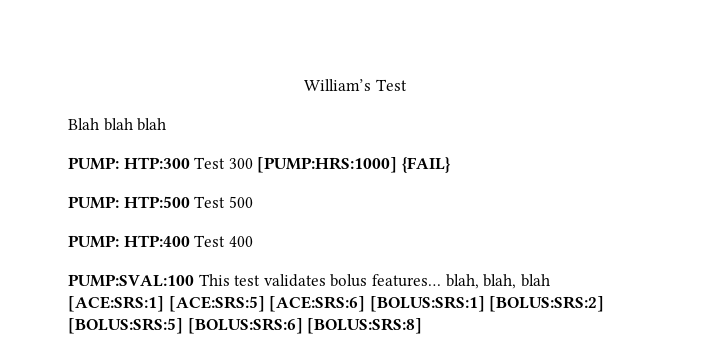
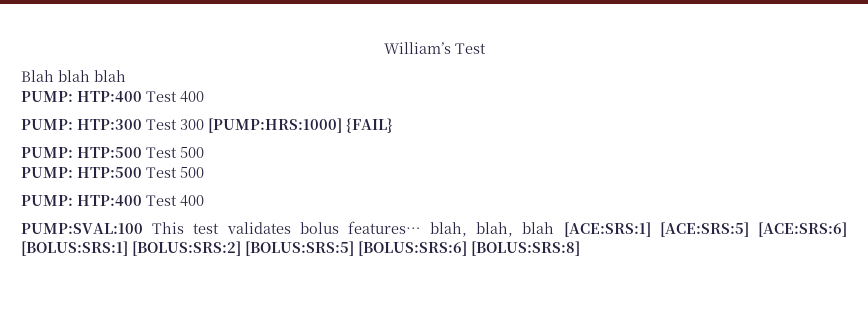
(167, 124) none -> [21,91,204,103] // PUMP: HTP:400 Test 400
(253, 202) none -> [21,167,204,178] // PUMP: HTP:500 Test 500

